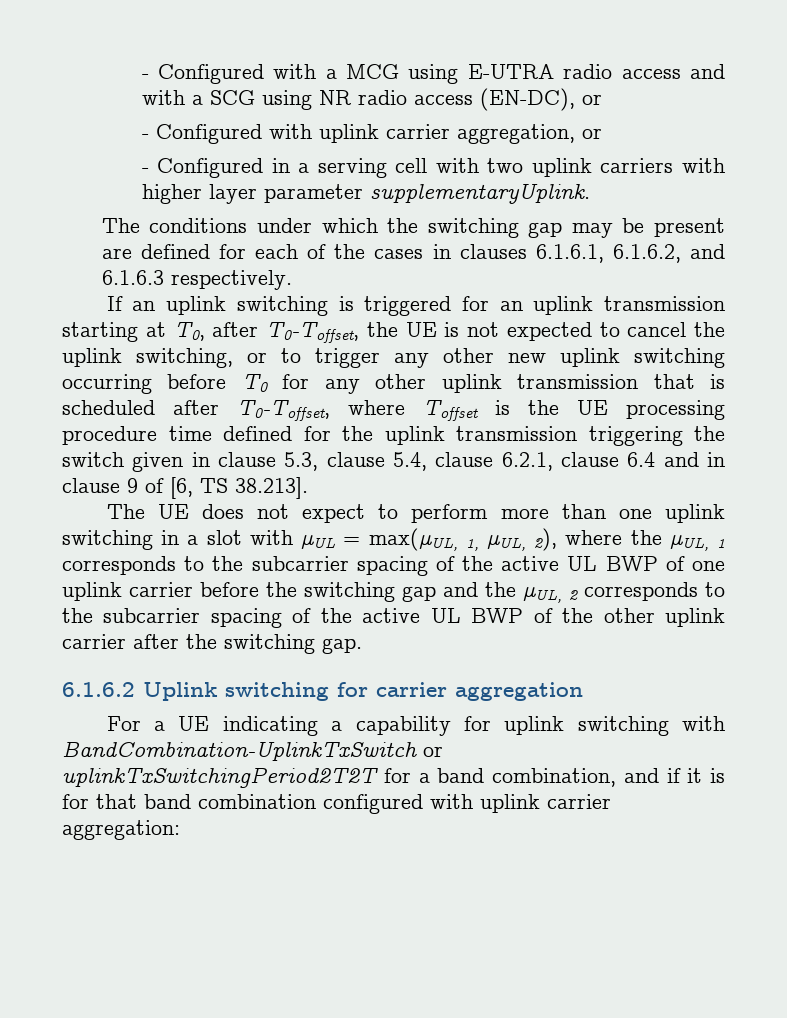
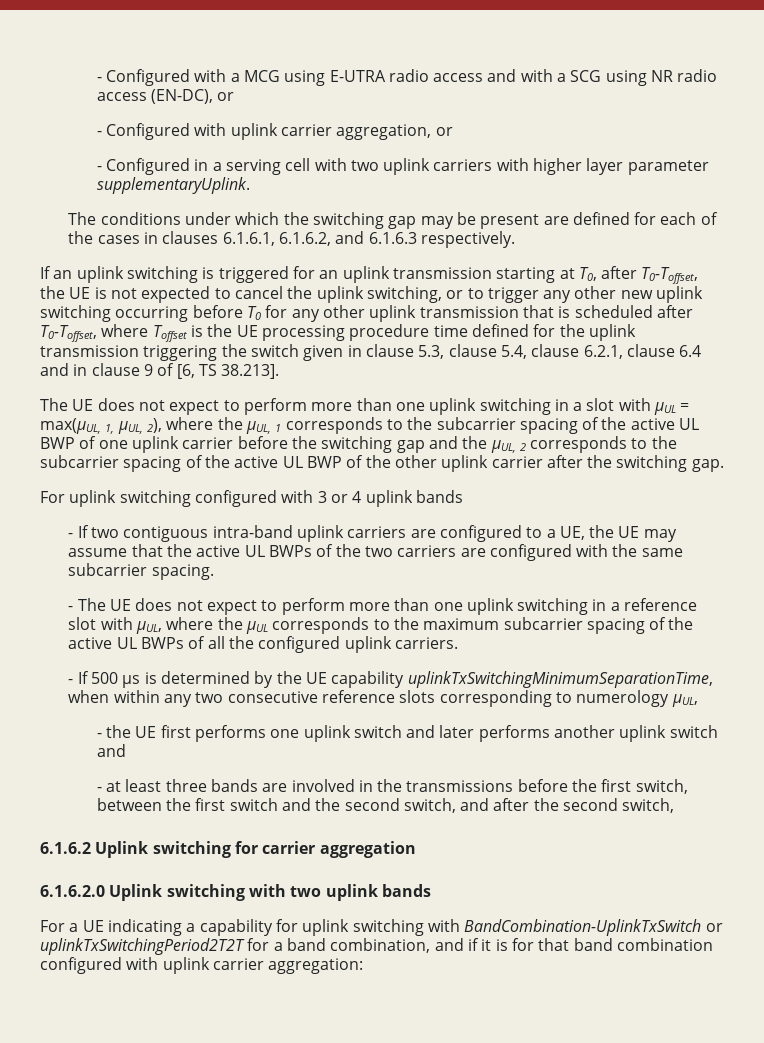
(362, 646) none -> [40,490,463,507] [68,525,677,542] [68,544,683,561] [68,563,214,580] [68,598,698,615] [68,617,694,634] [68,636,458,653] [68,671,713,688] [68,690,698,707] [96,725,718,742] [96,744,126,757] [96,779,688,794] [96,798,675,813] // For uplink switching configured with 3 or 4 uplink bands // - If two contiguous intra-band uplink carriers are configured to a UE, the UE may assume that the active UL BWPs of the two carriers are configured with the same subcarrier spacing. // - The UE does not expect to perform more than one uplink switching in a reference slot with µUL, where the µUL corresponds to the maximum subcarrier spacing of the active UL BWPs of all the configured uplink carriers. // - If 500 µs is determined by the UE capability uplinkTxSwitchingMinimumSeparationTime, when within any two consecutive reference slots corresponding to numerology µUL, // - the UE first performs one uplink switch and later performs another uplink switch and // - at least three bands are involved in the transmissions before the first switch, between the first switch and the second switch, and after the second switch,
(583, 691) none -> [40,884,431,901] // 6.1.6.2.0 Uplink switching with two uplink bands

